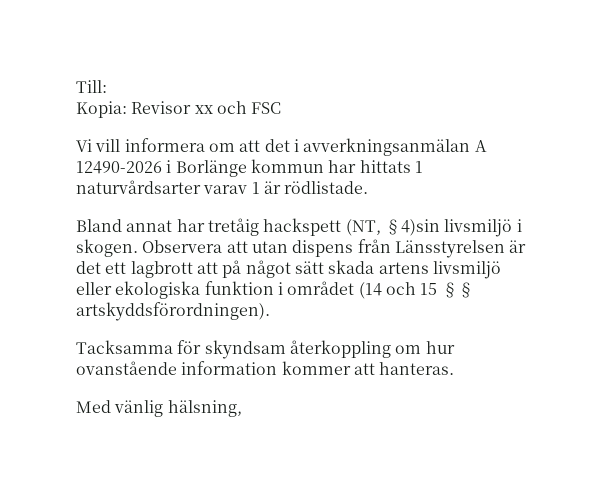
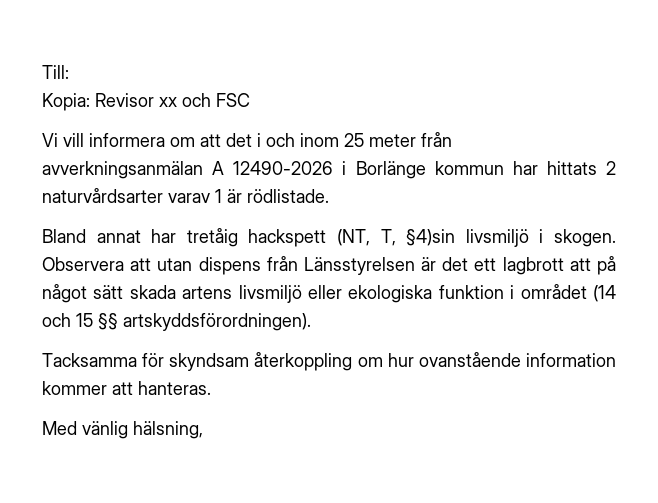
(299, 145) none -> [266,132,452,147] och inom 25 meter från
[414,161,423,173] 1 -> [606,161,616,175] 2
(381, 227) none -> [380,229,396,246] T,

